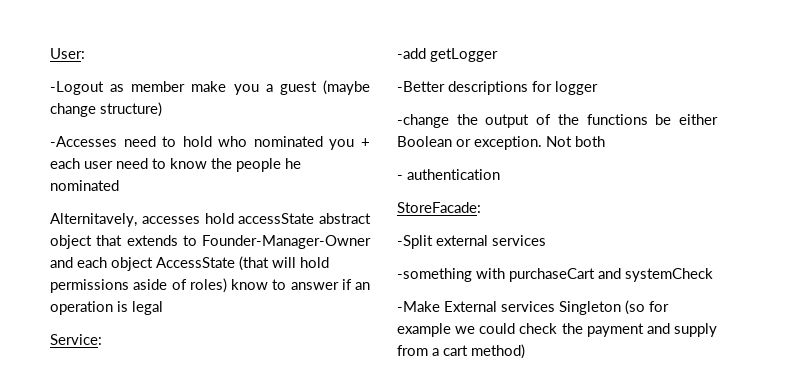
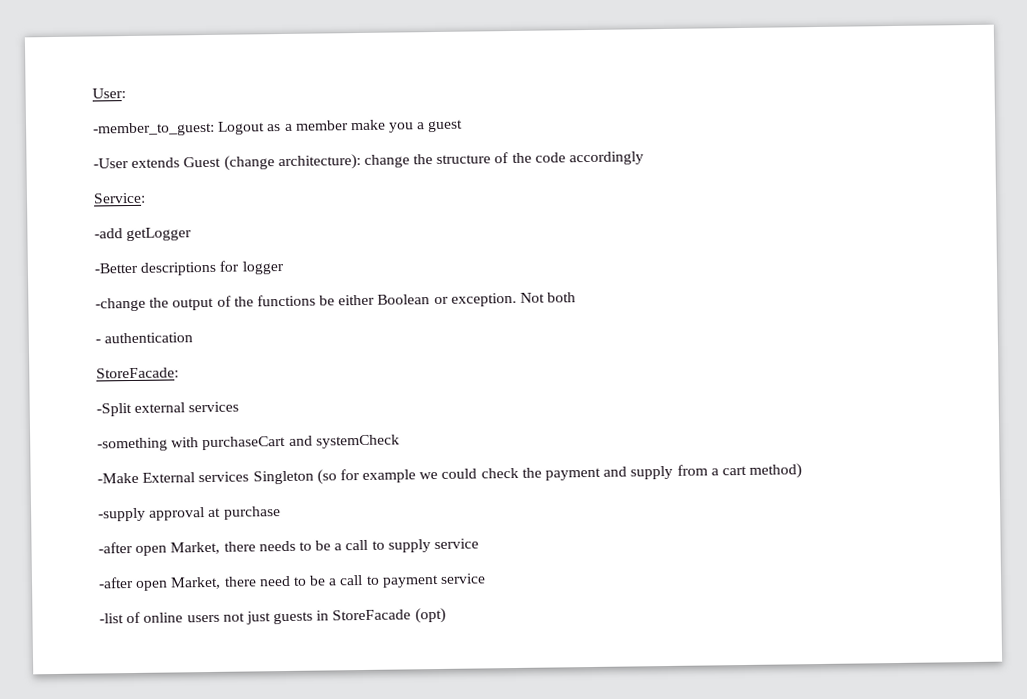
[50,81,125,95] -Logout as -> [93,121,293,137] -member_to_guest: Logout as a
[323,80,370,95] [50,102,162,117] [50,136,370,150] [50,158,301,172] [50,180,119,191] [50,213,371,227] [50,235,371,249] [50,256,329,271] [50,278,370,293] [50,301,163,315] (maybe change structure) // -Accesses need to hold who nominated you + each user need to know the people he nominated // Alternitavely, accesses hold accessState abstract object that extends to Founder-Manager-Owner and each object AccessState (that will hold permissions aside of roles) know to answer if an operation is legal -> [93,151,645,171] // -User extends Guest (change architecture): change the structure of the code accordingly
(525, 351) none -> [98,506,281,522] [98,538,480,556] [98,573,487,591] [99,607,446,625] // -supply approval at purchase // -after open Market, there needs to be a call to supply service // -after open Market, there need to be a call to payment service // -list of online users not just guests in StoreFacade (opt)

